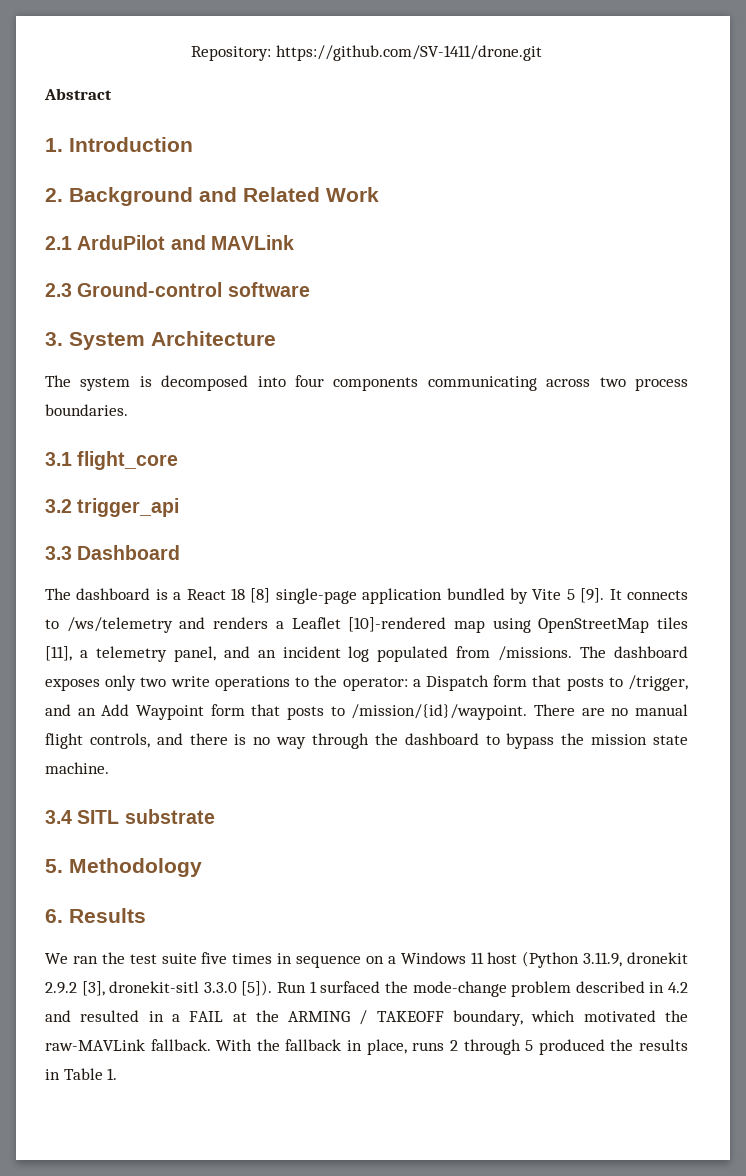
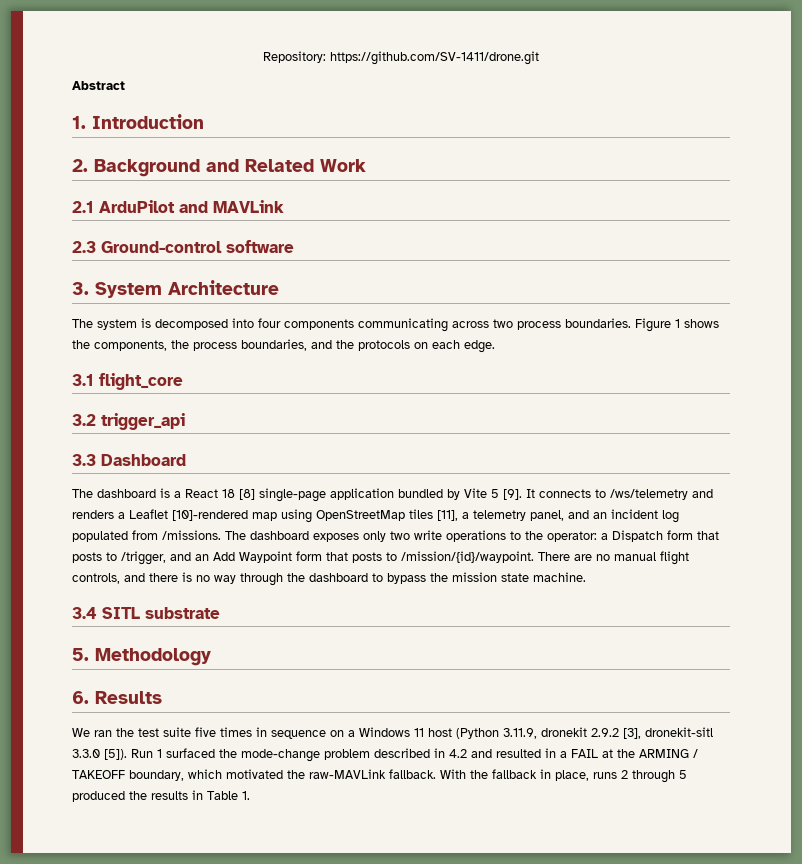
(128, 410) none -> [635,318,719,332] [72,339,495,353] Figure 1 shows the components, the process boundaries, and the protocols on each edge.

